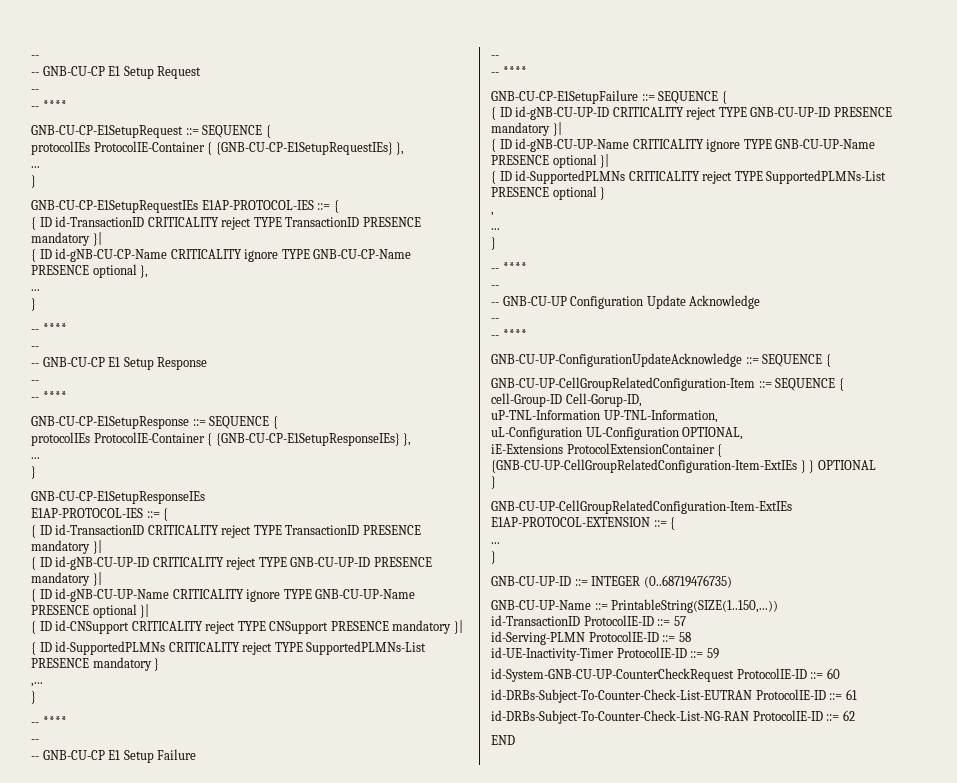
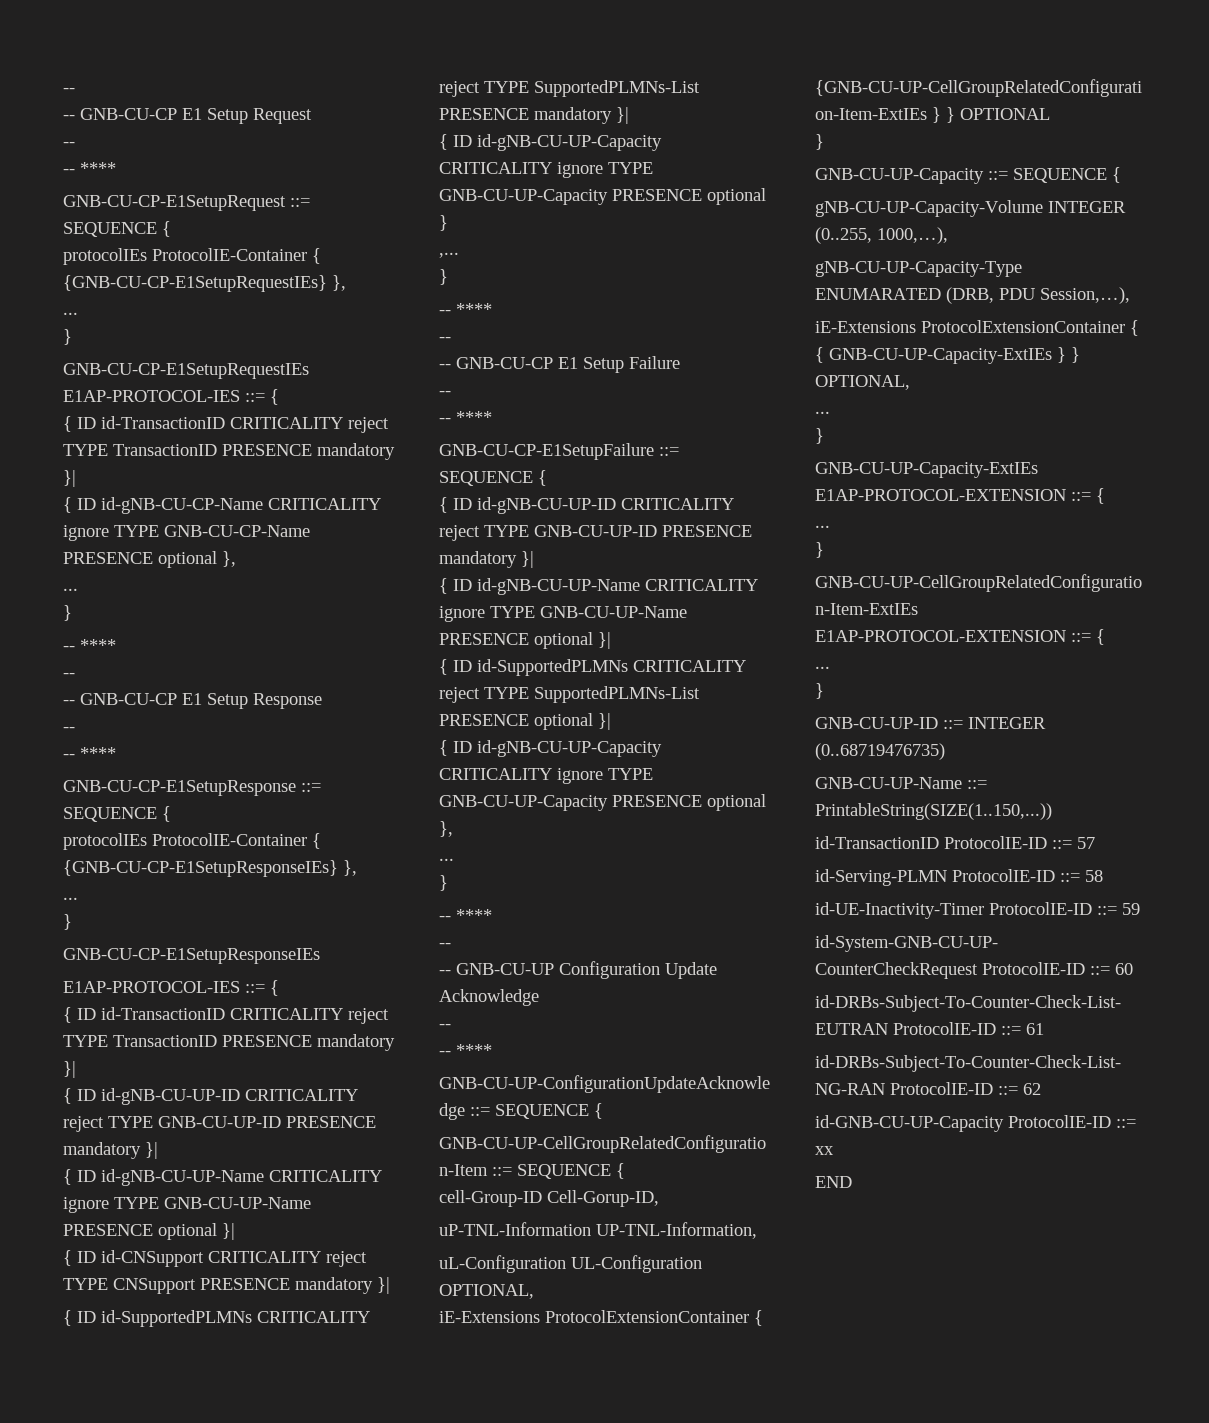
(152, 664) none -> [616,107,629,124] [439,134,662,151] [439,162,653,178] [439,188,766,205] }| // { ID id-gNB-CU-UP-Capacity CRITICALITY ignore TYPE GNB-CU-UP-Capacity PRESENCE optional
[600,187,606,200] [491,212,494,216] } // , -> [598,713,611,730] [439,740,662,757] [439,768,653,784] [439,794,766,811] [439,821,453,837] }| // { ID id-gNB-CU-UP-Capacity CRITICALITY ignore TYPE GNB-CU-UP-Capacity PRESENCE optional },
(496, 482) none -> [815,167,1121,184] [815,200,1126,217] [815,227,948,244] [815,261,1022,277] [815,287,1130,304] [815,320,1139,336] [815,347,1080,364] [815,375,910,390] [815,411,830,414] [815,428,824,444] [815,462,1038,478] [815,488,1105,504] [815,525,830,528] [815,542,824,558] // GNB-CU-UP-Capacity ::= SEQUENCE { // gNB-CU-UP-Capacity-Volume INTEGER (0..255, 1000,…), // gNB-CU-UP-Capacity-Type ENUMARATED (DRB, PDU Session,…), // iE-Extensions ProtocolExtensionContainer { { GNB-CU-UP-Capacity-ExtIEs } } OPTIONAL, // ... // } // GNB-CU-UP-Capacity-ExtIEs E1AP-PROTOCOL-EXTENSION ::= { // ... // }
(855, 715) none -> [815,1115,1136,1132] [815,1146,834,1155] // id-GNB-CU-UP-Capacity ProtocolIE-ID ::= xx

